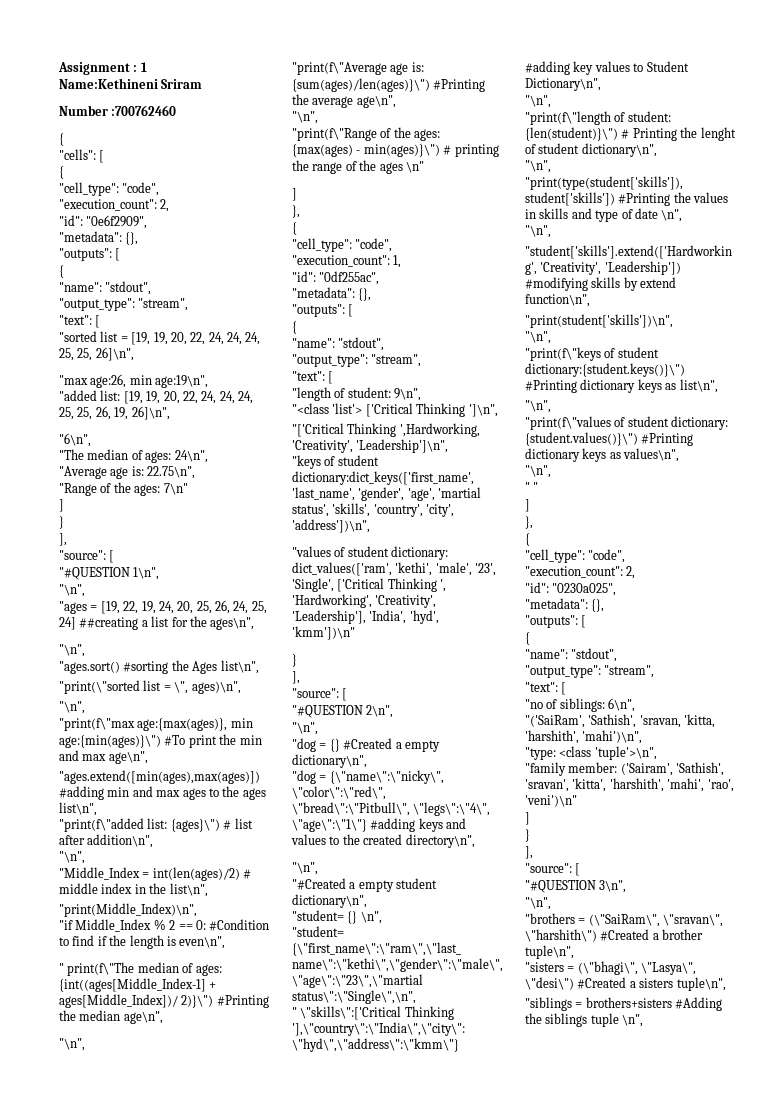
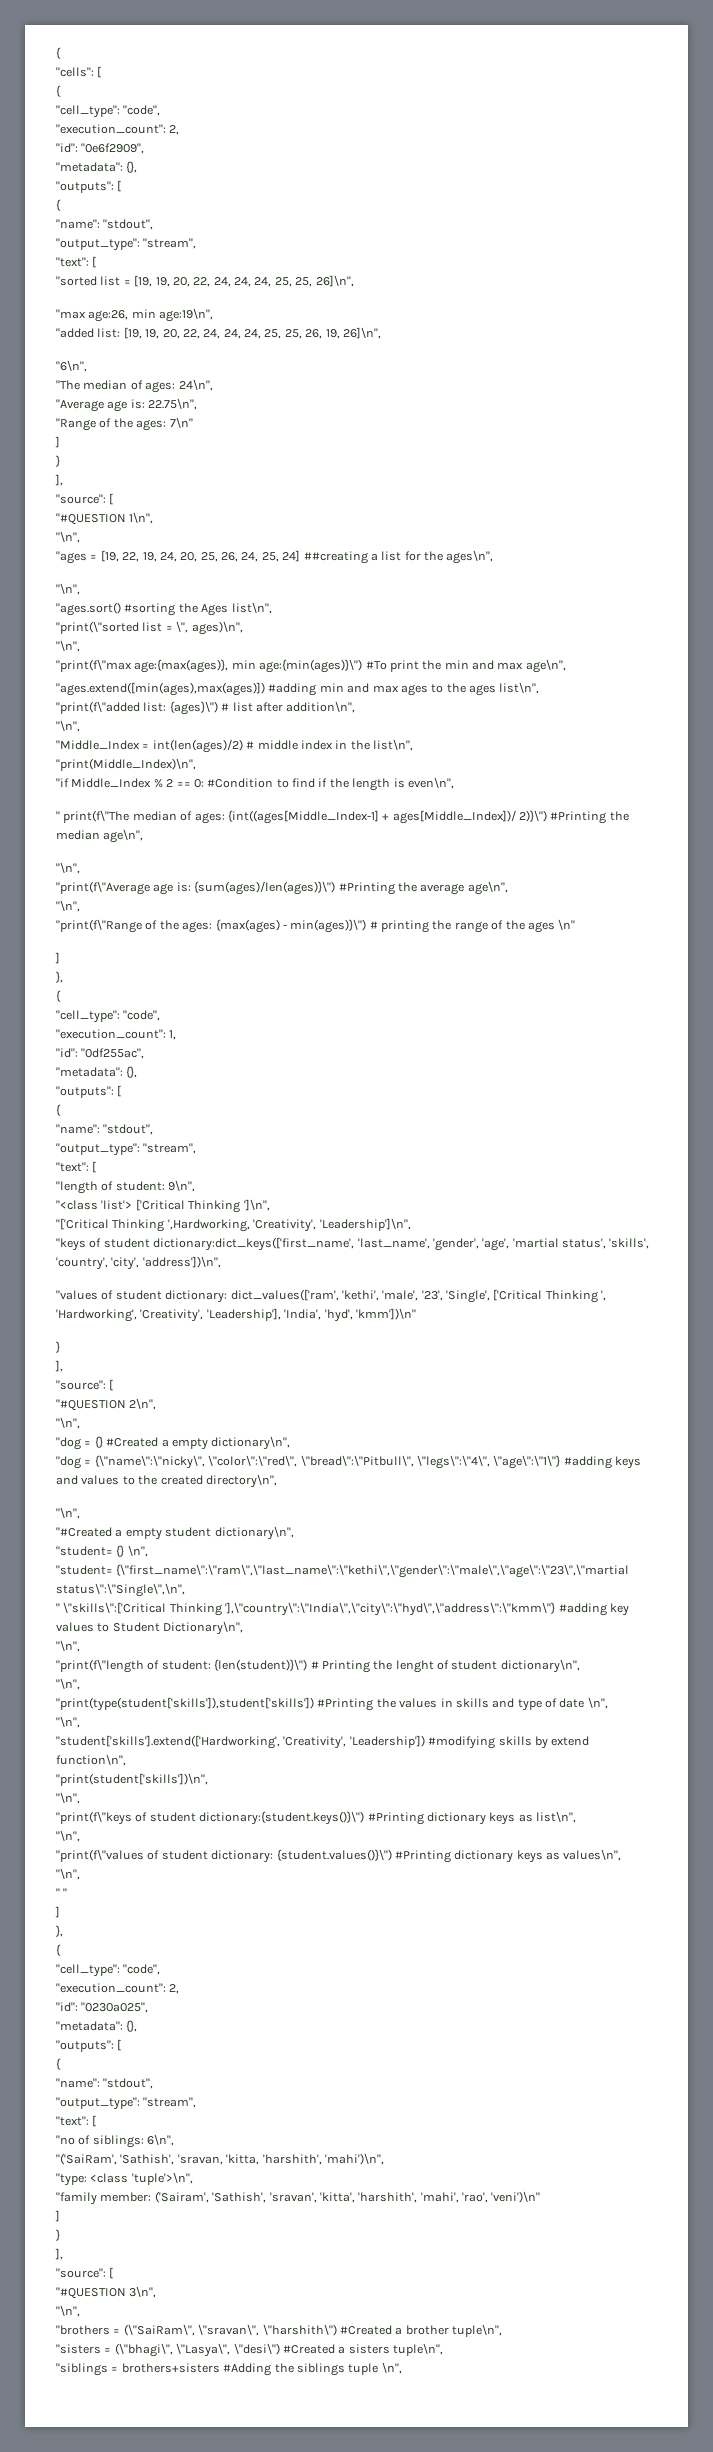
[58,62,147,75] [59,78,203,89] [59,105,177,116] Assignment : 1 // Name:Kethineni Sriram // Number :700762460 // -> (56, 53) none

